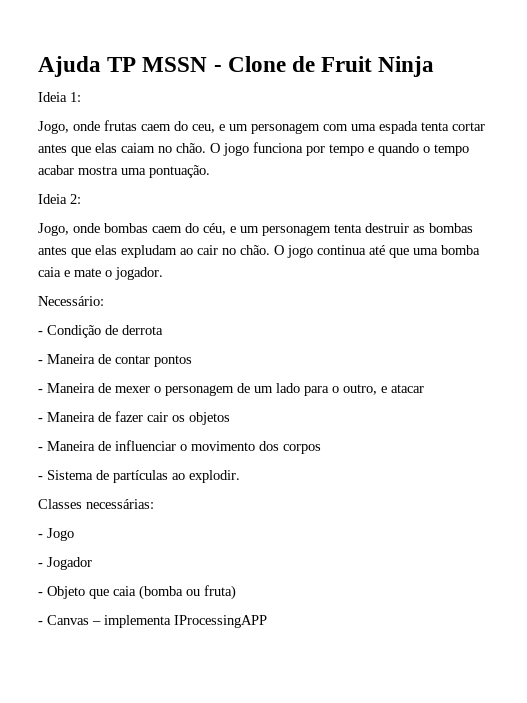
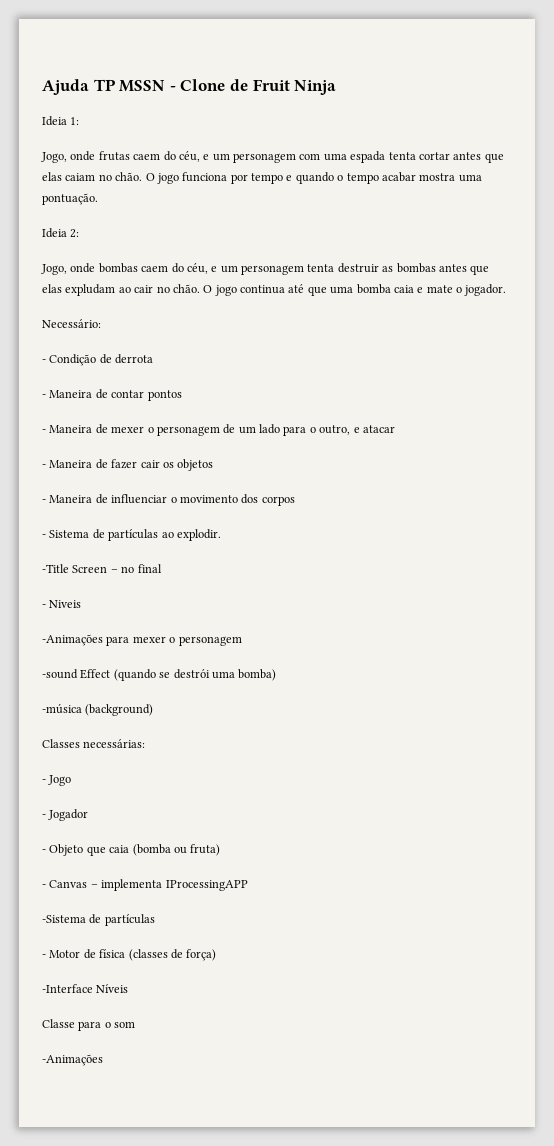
[192,124,215,133] ceu, -> [178,151,200,162] céu,
(240, 476) none -> [42,564,162,573] [42,600,82,608] [42,634,242,646] [42,669,277,681] [42,703,154,716] // -Title Screen – no final // - Niveis // -Animações para mexer o personagem // -sound Effect (quando se destrói uma bomba) // -música (background)
(267, 621) none -> [42,914,155,926] [42,949,217,961] [42,984,129,993] [42,1019,136,1031] [42,1054,103,1066] // -Sistema de partículas // - Motor de física (classes de força) // -Interface Níveis // Classe para o som // -Animações

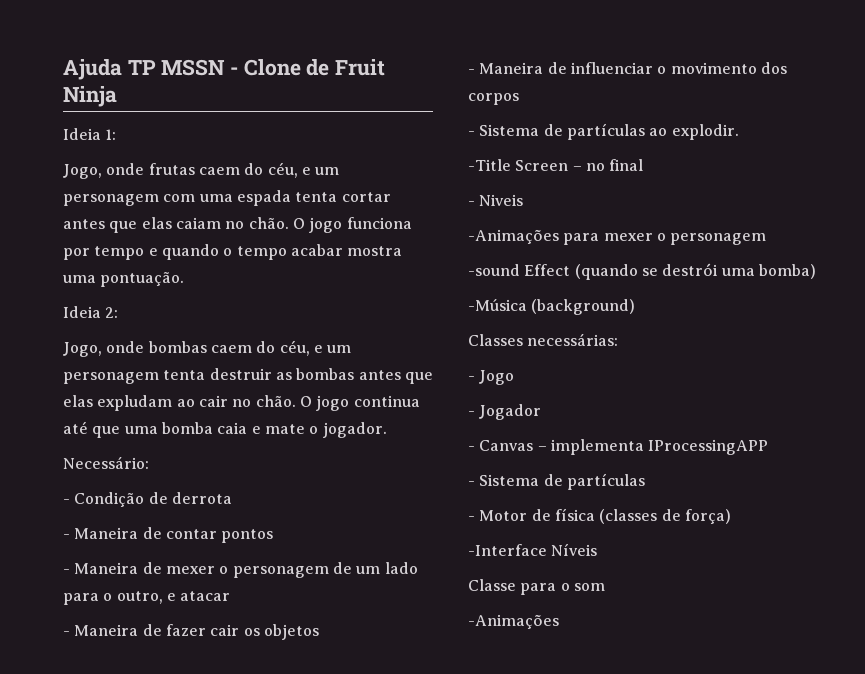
[42,703,82,714] -música -> [468,299,527,311] -Música
[42,844,221,856] // - Objeto que caia (bomba ou fruta) -> (542, 412) none
[42,915,86,923] -Sistema -> [468,474,540,486] - Sistema

